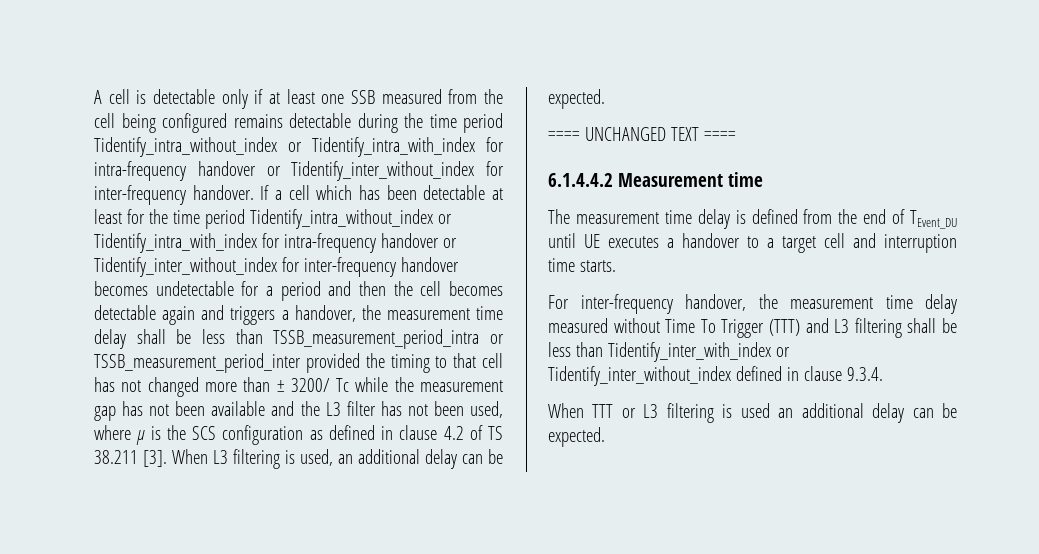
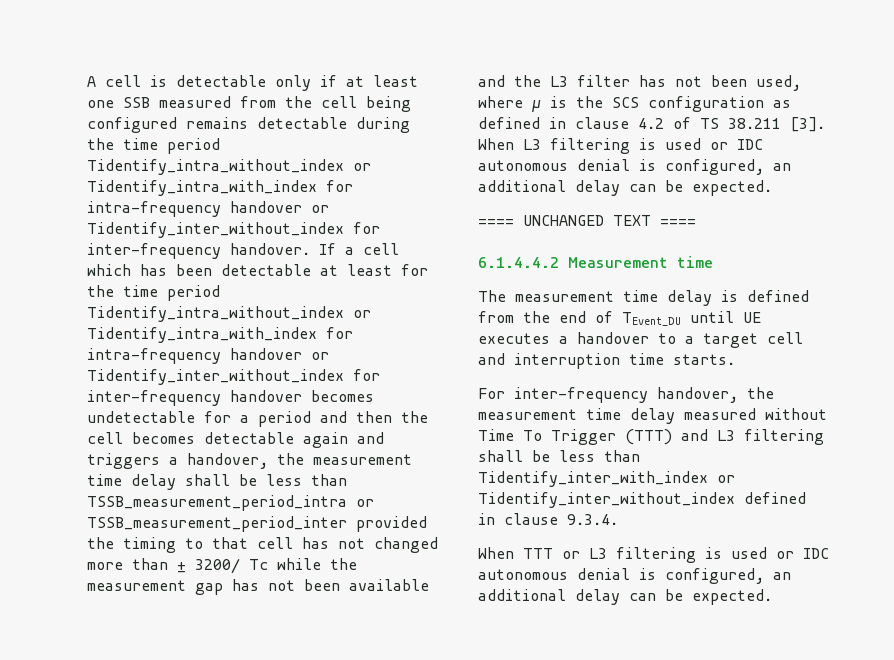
[300,449,333,466] used, -> [665,138,763,150] [478,159,764,175] used or IDC autonomous denial is configured,
(770, 410) none -> [776,548,829,559] [478,568,764,584] or IDC autonomous denial is configured,

